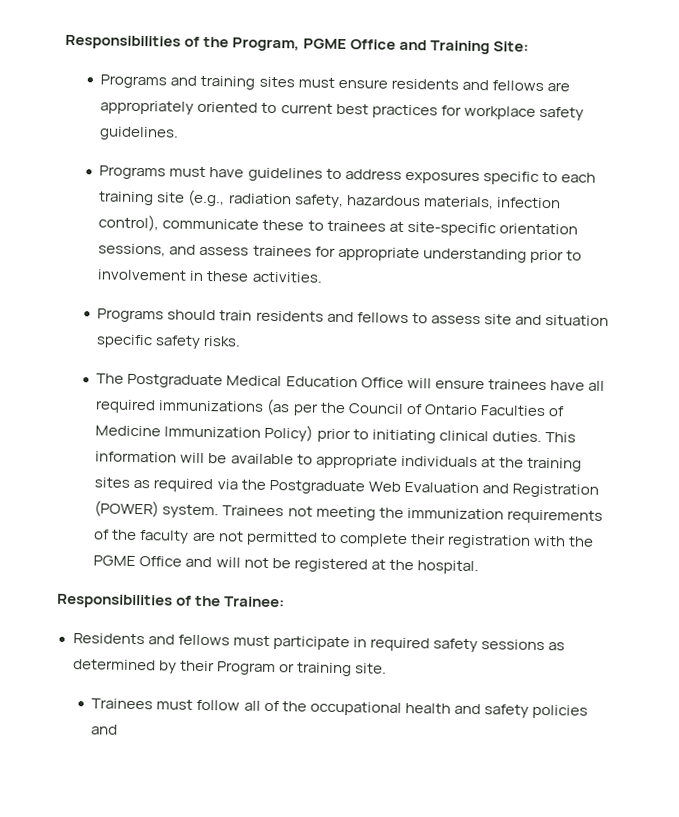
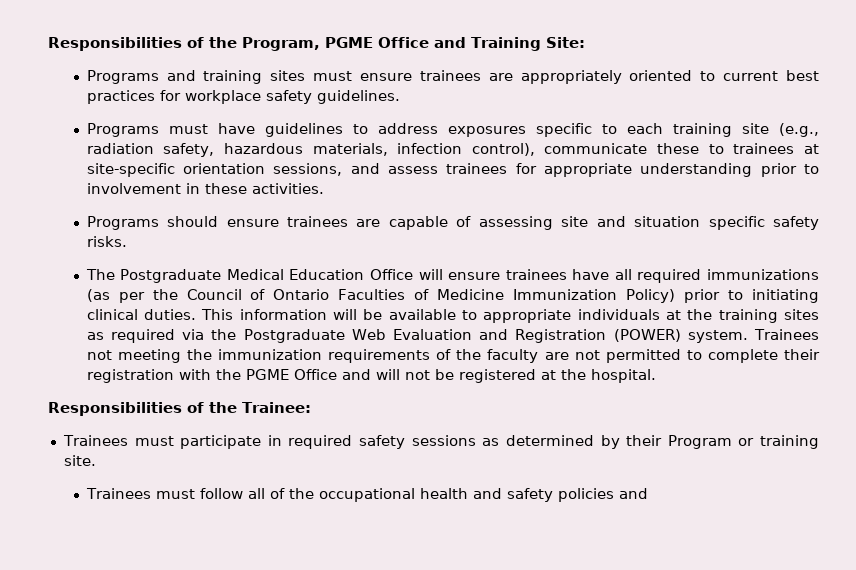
[390,78,544,91] residents and fellows -> [419,70,481,81] trainees
[219,310,481,325] train residents and fellows to assess -> [226,216,553,230] ensure trainees are capable of assessing
[72,633,230,646] Residents and fellows -> [62,435,128,446] Trainees

